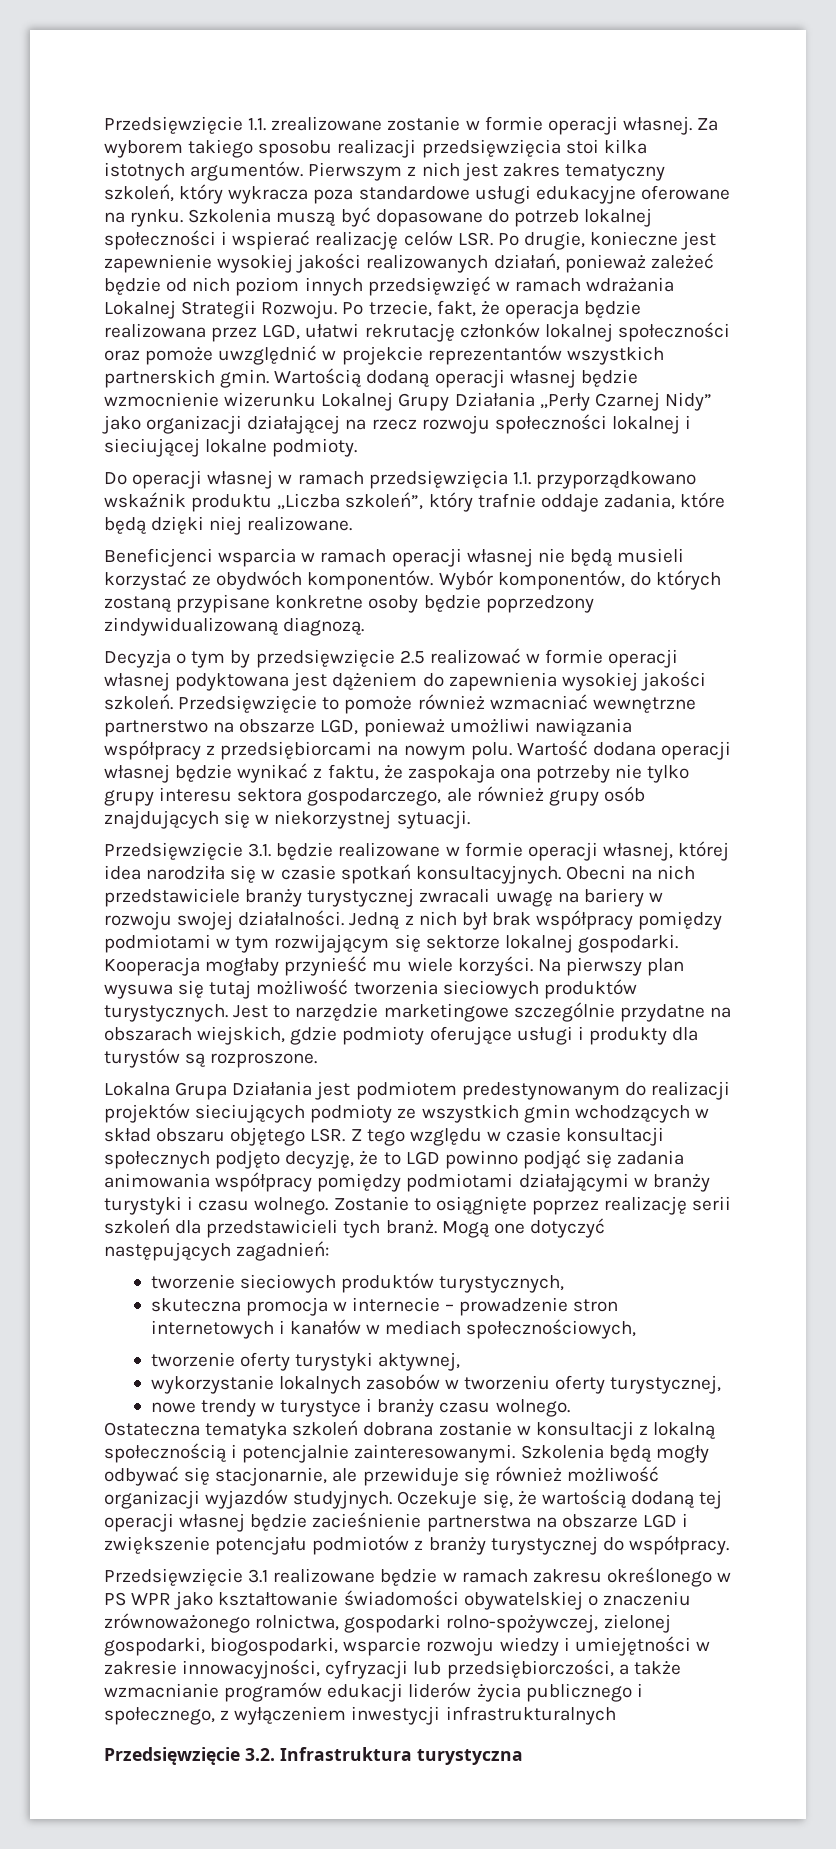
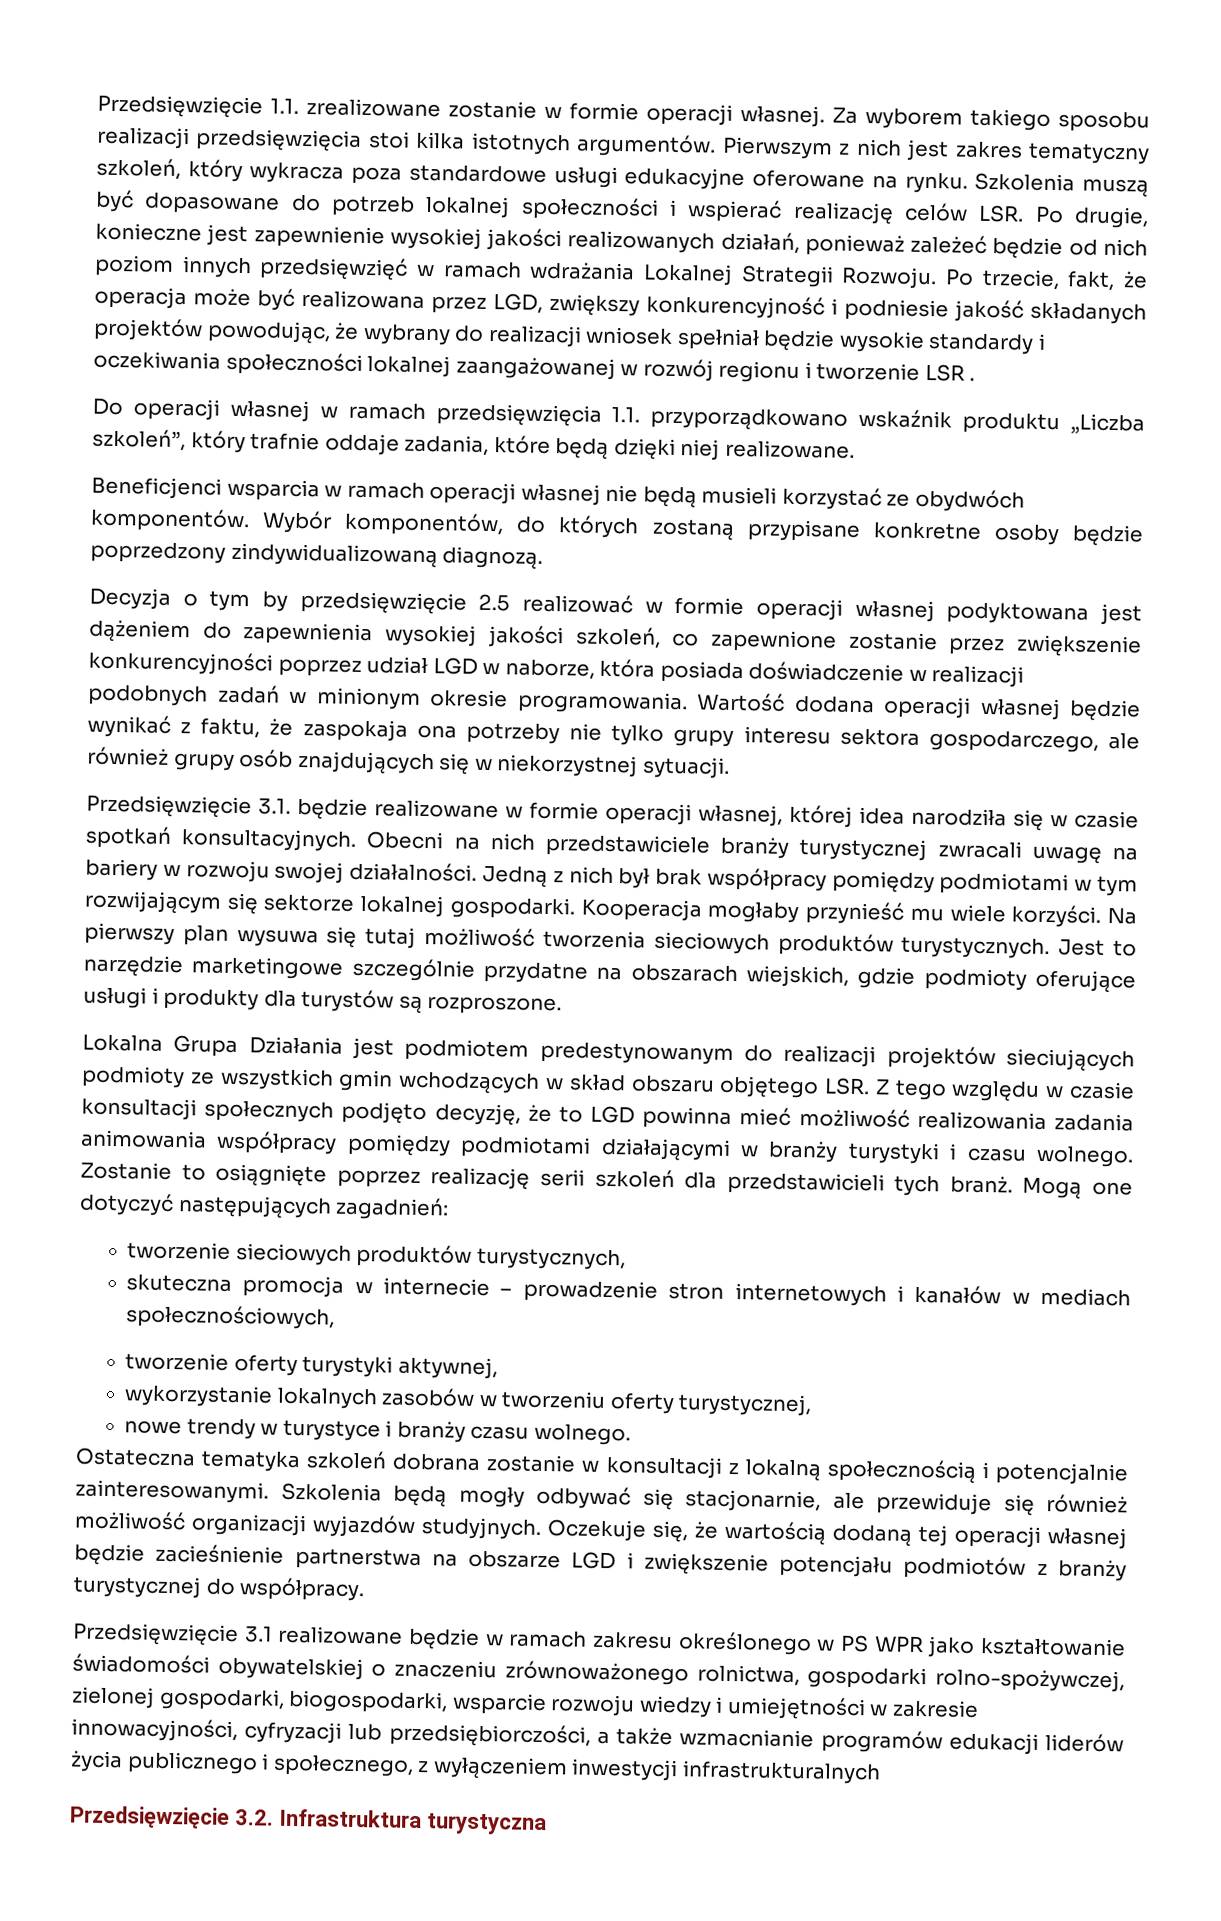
[584,300,642,318] będzie -> [193,288,295,311] może być
[305,322,730,342] [104,345,664,365] [104,368,638,388] [104,392,712,411] [102,414,692,434] [104,438,358,457] ułatwi rekrutację członków lokalnej społeczności oraz pomoże uwzględnić w projekcie reprezentantów wszystkich partnerskich gmin. Wartością dodaną operacji własnej będzie wzmocnienie wizerunku Lokalnej Grupy Działania „Perły Czarnej Nidy” jako organizacji działającej na rzecz rozwoju społeczności lokalnej i sieciującej lokalne podmioty. -> [549,293,1147,325] [93,317,1046,355] [93,350,976,383] zwiększy konkurencyjność i podniesie jakość składanych projektów powodując, że wybrany do realizacji wniosek spełniał będzie wysokie standardy i oczekiwania społeczności lokalnej zaangażowanej w rozwój regionu i tworzenie LSR .
[104,694,696,714] [104,718,632,737] [104,740,512,760] szkoleń. Przedsięwzięcie to pomoże również wzmacniać wewnętrzne partnerstwo na obszarze LGD, ponieważ umożliwi nawiązania współpracy z przedsiębiorcami na nowym polu. -> [575,626,1143,658] [88,650,1025,688] [88,684,688,715] szkoleń, co zapewnione zostanie przez zwiększenie konkurencyjności poprzez udział LGD w naborze, która posiada doświadczenie w realizacji podobnych zadań w minionym okresie programowania.
[444,1149,613,1169] powinno podjąć się -> [642,1106,1047,1131] powinna mieć możliwość realizowania

